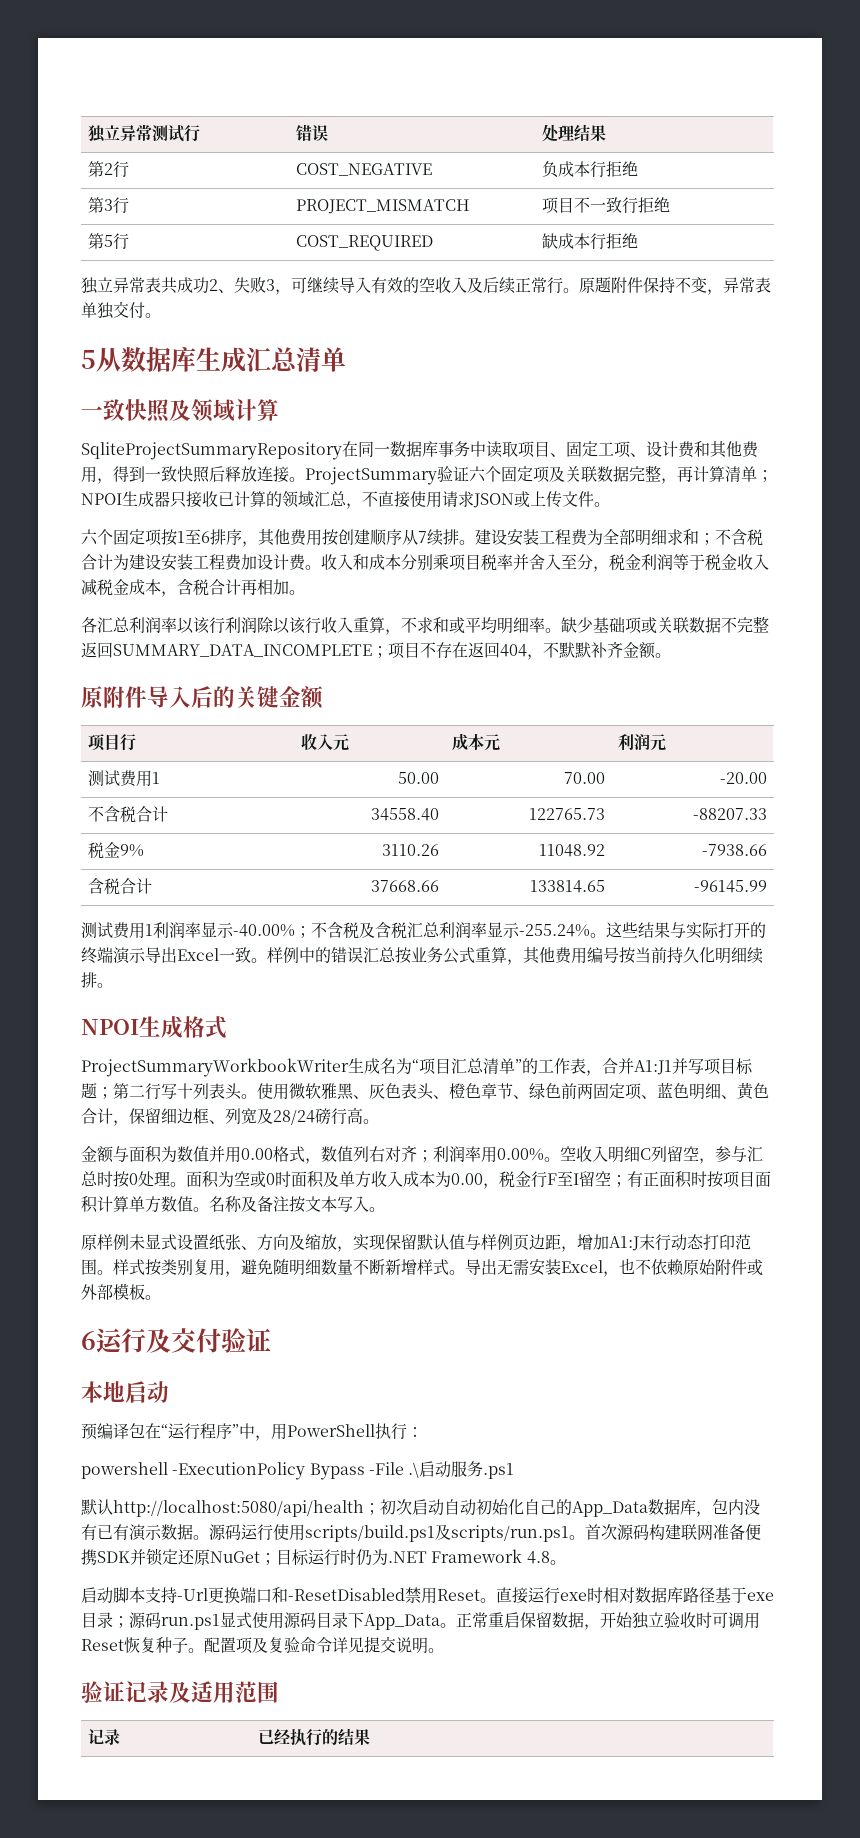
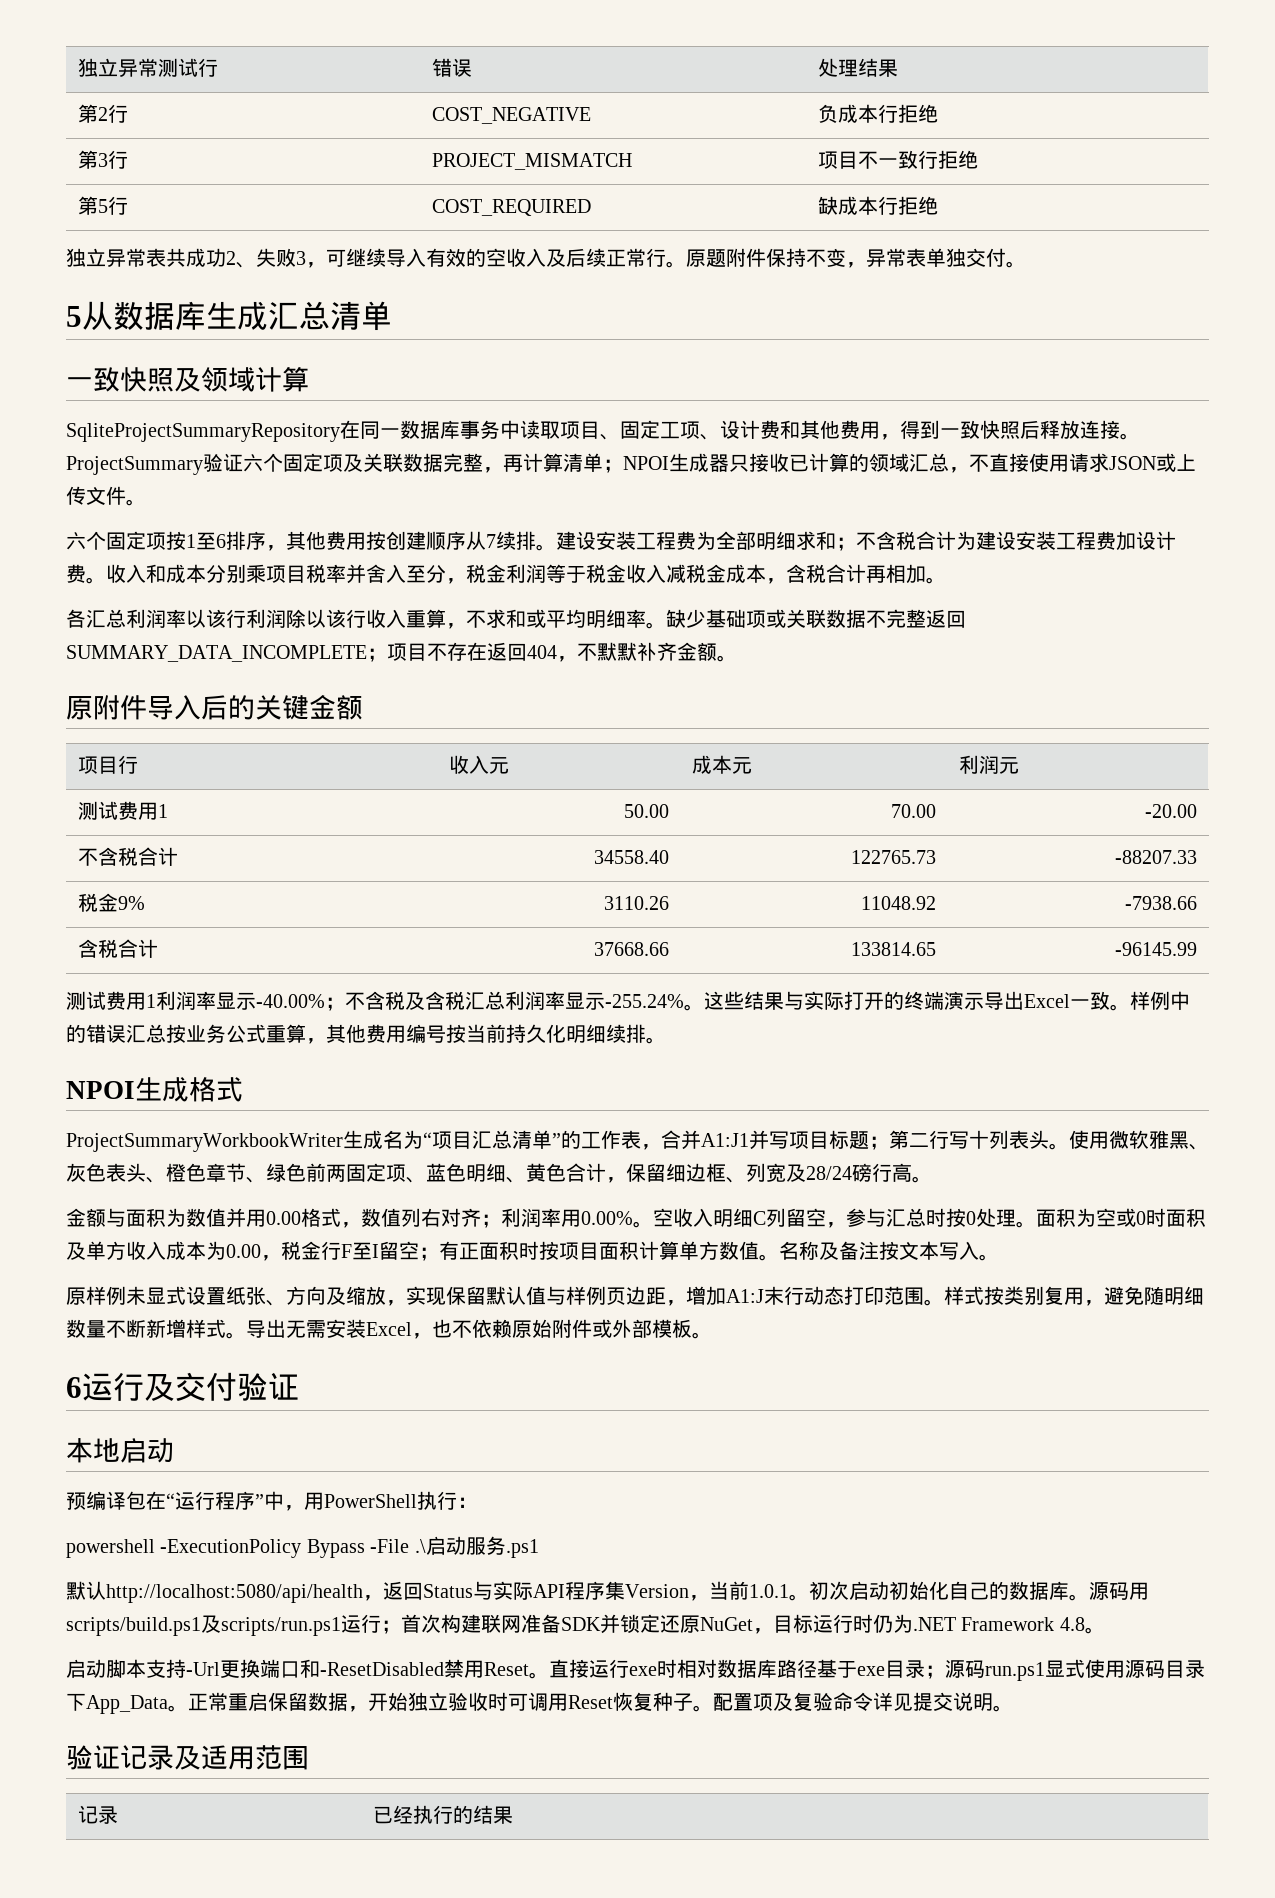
[364,1503,380,1515] ； -> [363,1581,809,1601] ，返回Status与实际API程序集Version，当前1.0.1。
[444,1499,476,1516] 自动 -> (889, 1590) none
[572,1499,760,1517] [81,1524,289,1541] App_Data数据库，包内没有已有演示数据。源码运行使 -> [1009,1581,1129,1601] 数据库。源码
[569,1524,649,1540] 。首次源码 -> [341,1614,441,1634] 运行；首次
[745,1524,761,1540] [81,1549,97,1565] 便携 -> (561, 1623) none
[260,1553,276,1565] ； -> [753,1628,773,1634] ，

